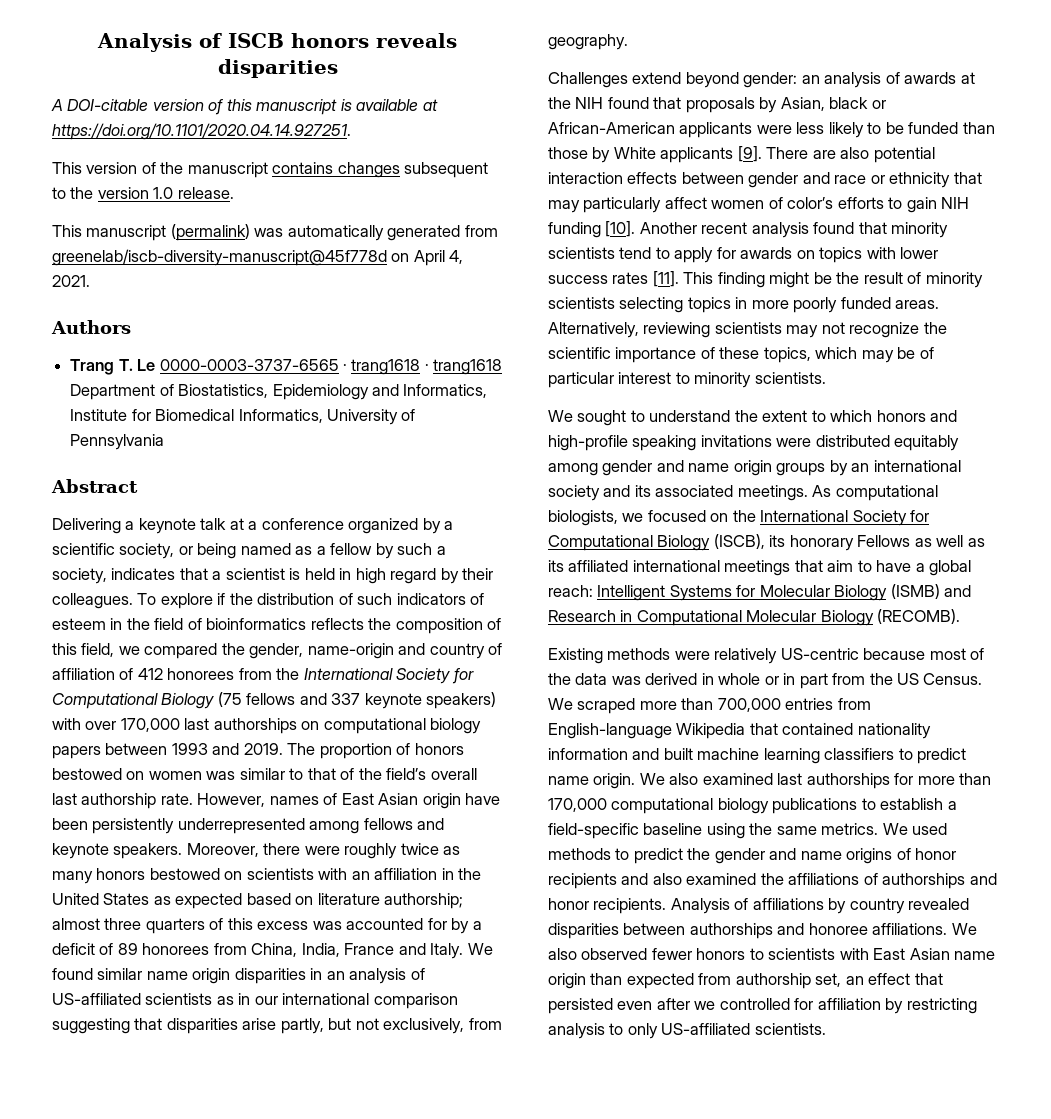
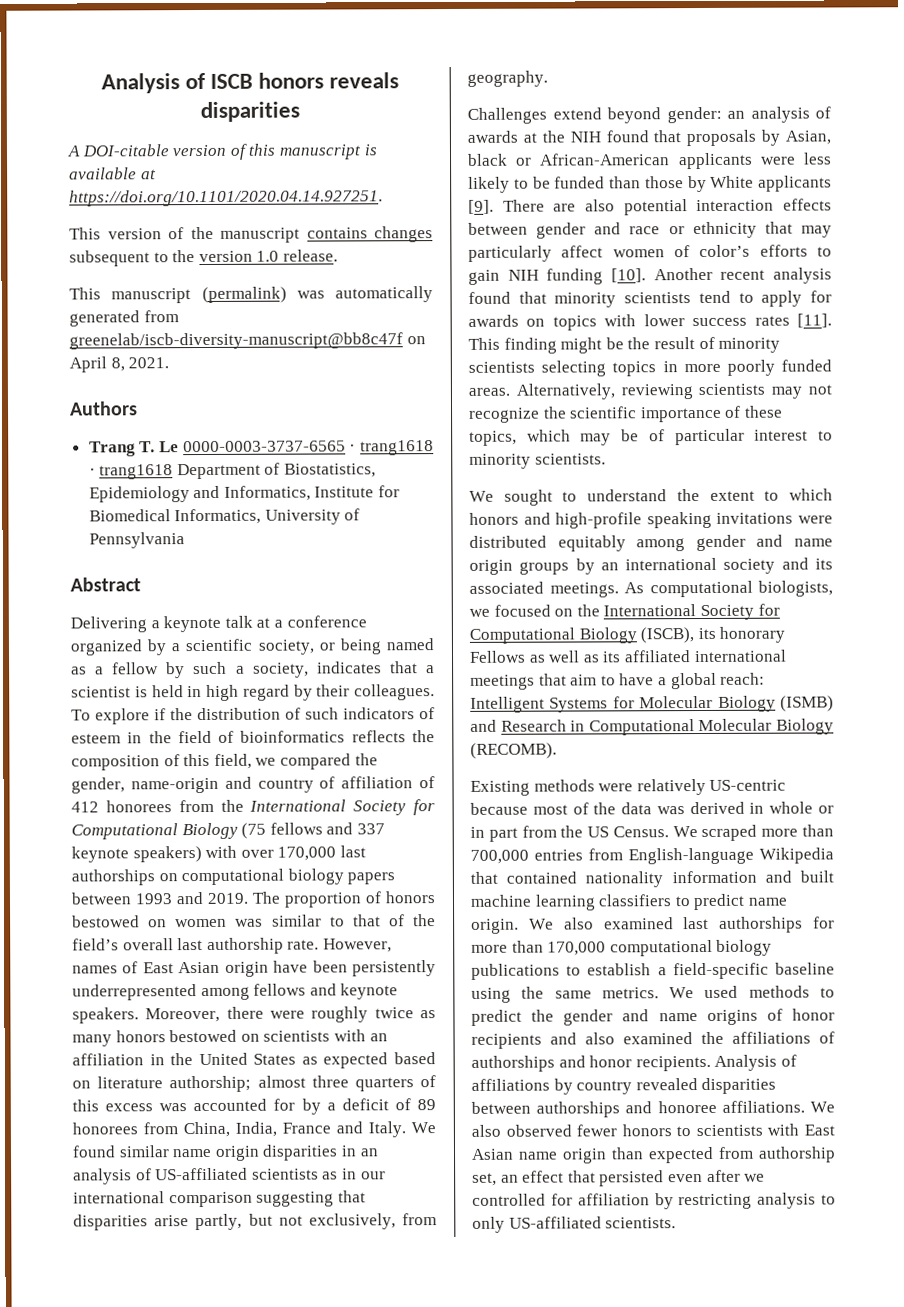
[52,249,387,266] greenelab/iscb-diversity-manuscript@45f778d -> [69,332,403,350] greenelab/iscb-diversity-manuscript@bb8c47f
[449,250,464,264] 4, -> [110,357,125,372] 8,

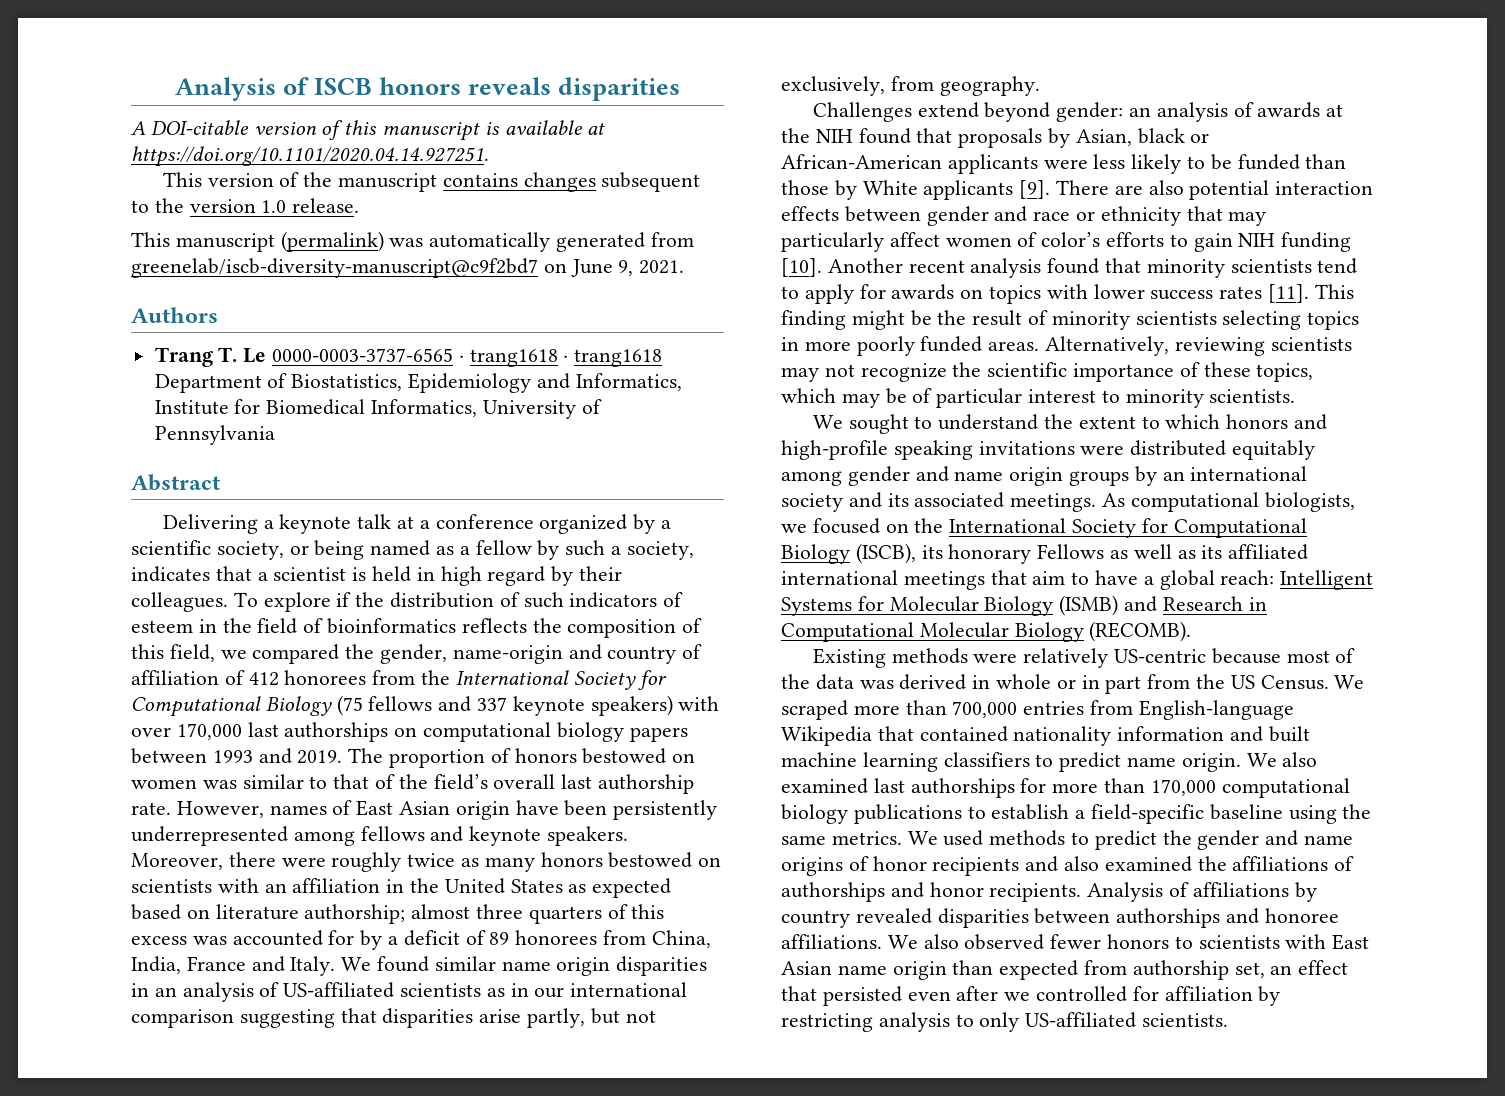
[69,332,426,350] [69,356,125,373] greenelab/iscb-diversity-manuscript@bb8c47f on April 8, -> [131,258,634,278] greenelab/iscb-diversity-manuscript@c9f2bd7 on June 9,

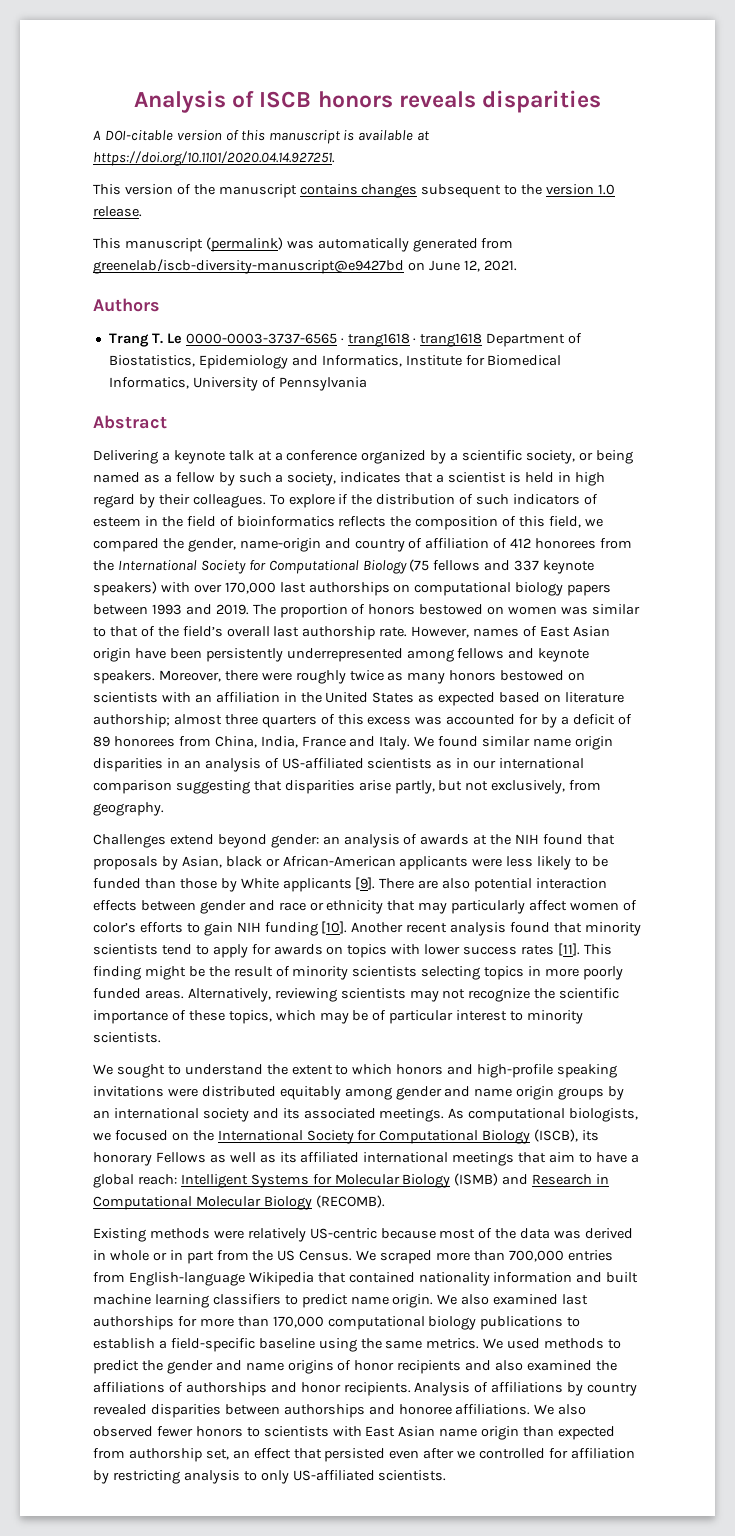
[131,258,538,278] greenelab/iscb-diversity-manuscript@c9f2bd7 -> [93,259,404,274] greenelab/iscb-diversity-manuscript@e9427bd
[618,260,634,276] 9, -> [463,260,480,272] 12,

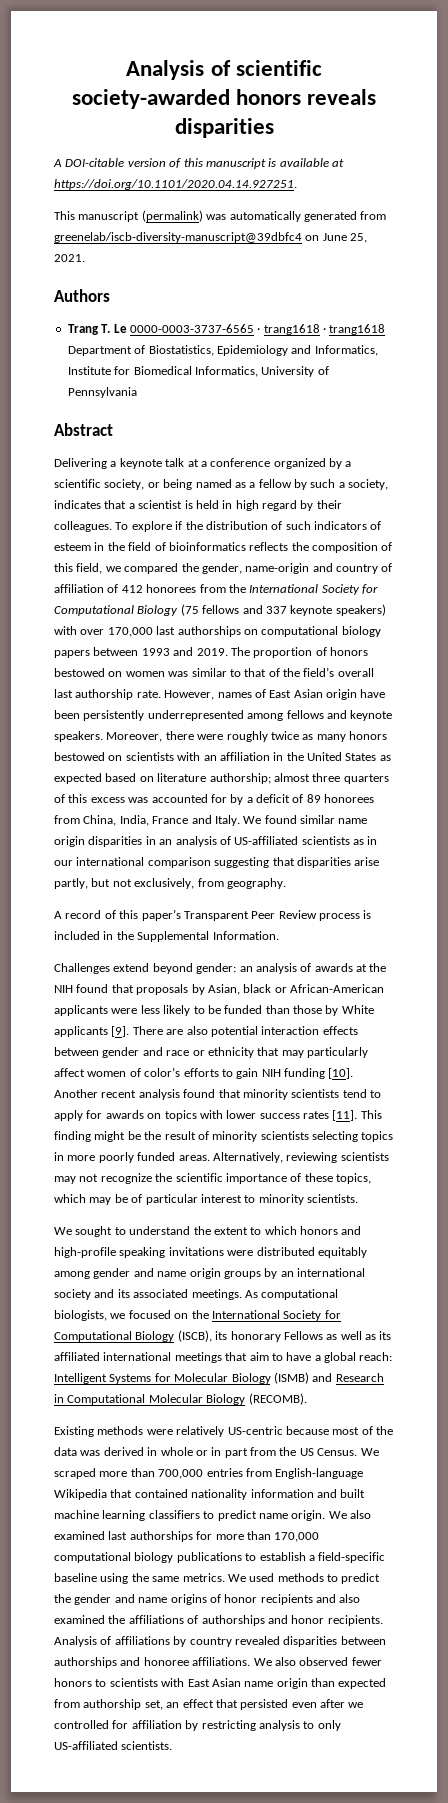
[133,90,312,113] Analysis of ISCB -> [126,60,322,80] [71,89,230,109] Analysis of scientific society-awarded
[93,184,616,198] [93,206,142,217] // This version of the manuscript contains changes subsequent to the version 1.0 release. -> (297, 184) none
[93,259,404,274] greenelab/iscb-diversity-manuscript@e9427bd -> [54,232,302,243] greenelab/iscb-diversity-manuscript@39dbfc4
[463,260,480,272] 12, -> [350,233,368,243] 25,
(164, 809) none -> [54,909,372,921] [54,931,279,942] // A record of this paper’s Transparent Peer Review process is included in the Supplemental Information.

